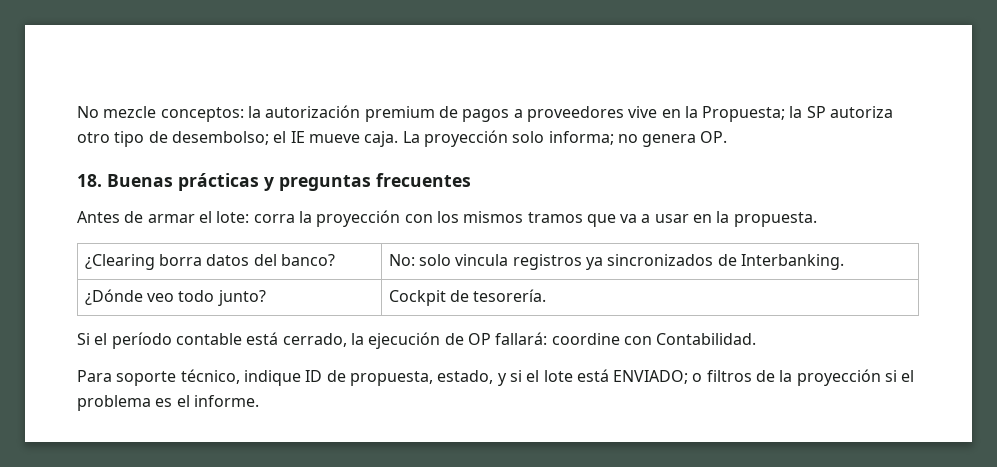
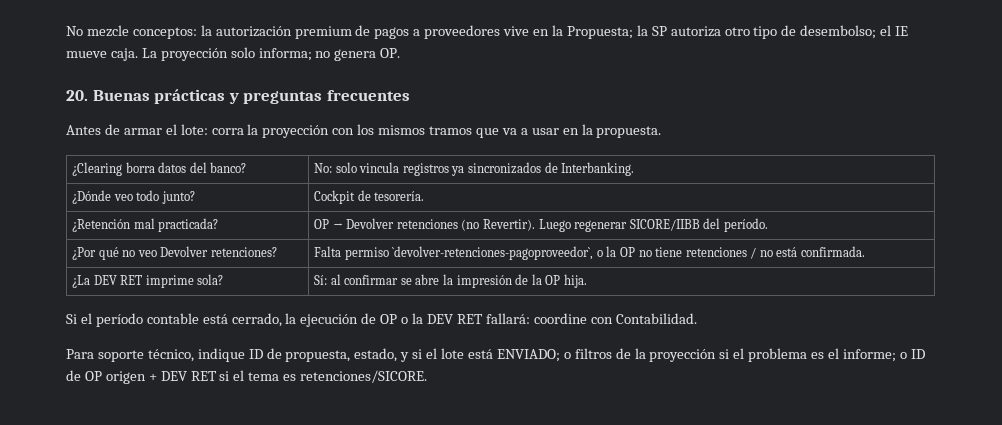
[77,174,102,187] 18. -> [66,90,88,101] 20.
(547, 295) none -> [72,218,219,232] [314,218,768,232] [72,246,277,260] [314,246,865,260] [72,274,224,288] [314,274,587,288] // ¿Retención mal practicada? | OP → Devolver retenciones (no Revertir). Luego regenerar SICORE/IIBB del período. // ¿Por qué no veo Devolver retenciones? | Falta permiso `devolver-retenciones-pagoproveedor`, o la OP no tiene retenciones / no está confirmada. // ¿La DEV RET imprime sola? | Sí: al confirmar se abre la impresión de la OP hija.
(491, 339) none -> [401,313,483,324] o la DEV RET
[193,395,259,407] informe. -> [842,349,925,362] [66,370,428,384] informe; o ID de OP origen + DEV RET si el tema es retenciones/SICORE.

